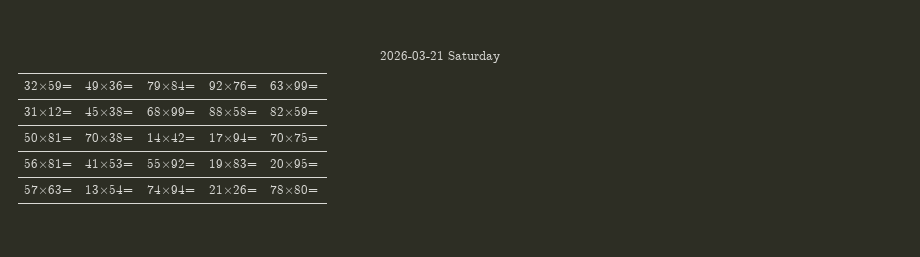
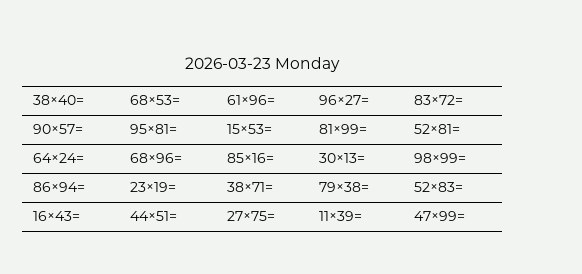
[380,51,500,63] [24,80,73,90] [85,81,134,90] [147,81,196,90] [209,81,258,90] [270,81,319,90] [24,107,73,116] [85,106,134,116] [147,107,196,116] [209,106,258,116] [270,106,319,116] [24,132,73,142] [85,133,134,142] [147,133,196,142] [209,133,258,142] [270,132,319,142] [24,158,73,168] [85,158,134,168] [147,158,196,168] [209,159,258,168] [270,158,319,168] [24,184,73,194] [85,184,134,194] [147,185,196,194] [209,185,258,194] [270,185,319,194] 2026-03-21 Saturday // 32×59= | 49×36= | 79×84= | 92×76= | 63×99= // 31×12= | 45×38= | 68×99= | 88×58= | 82×59= // 50×81= | 70×38= | 14×42= | 17×94= | 70×75= // 56×81= | 41×53= | 55×92= | 19×83= | 20×95= // 57×63= | 13×54= | 74×94= | 21×26= | 78×80= -> [184,57,341,72] [33,95,85,105] [130,95,181,105] [227,95,276,105] [319,95,370,105] [414,95,464,105] [33,124,84,134] [130,124,178,134] [227,124,273,134] [319,124,368,134] [414,124,461,134] [33,153,85,163] [130,153,183,163] [227,153,275,163] [319,153,366,163] [414,153,467,163] [33,182,86,192] [130,182,177,192] [227,182,274,192] [319,182,370,192] [414,182,464,192] [33,211,81,221] [130,211,178,221] [227,211,276,221] [319,211,363,221] [414,211,466,221] 2026-03-23 Monday // 38×40= | 68×53= | 61×96= | 96×27= | 83×72= // 90×57= | 95×81= | 15×53= | 81×99= | 52×81= // 64×24= | 68×96= | 85×16= | 30×13= | 98×99= // 86×94= | 23×19= | 38×71= | 79×38= | 52×83= // 16×43= | 44×51= | 27×75= | 11×39= | 47×99=

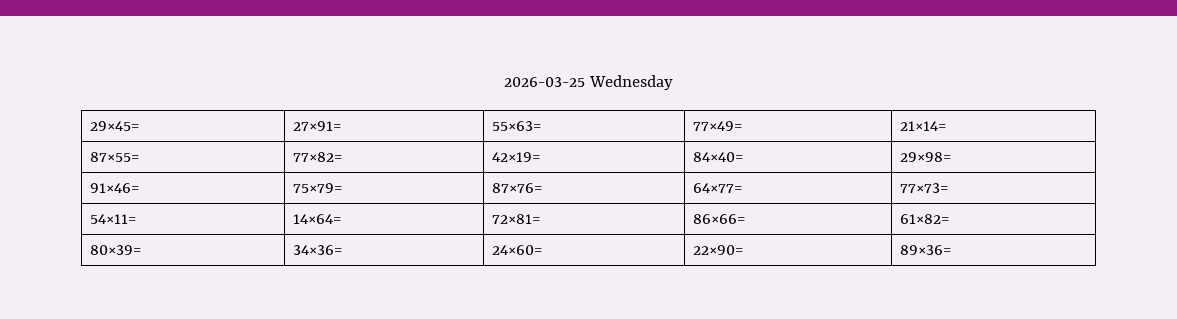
[184,57,341,72] [33,95,85,105] [130,95,181,105] [227,95,276,105] [319,95,370,105] [414,95,464,105] [33,124,84,134] [130,124,178,134] [227,124,273,134] [319,124,368,134] [414,124,461,134] [33,153,85,163] [130,153,183,163] [227,153,275,163] [319,153,366,163] [414,153,467,163] [33,182,86,192] [130,182,177,192] [227,182,274,192] [319,182,370,192] [414,182,464,192] [33,211,81,221] [130,211,178,221] [227,211,276,221] [319,211,363,221] [414,211,466,221] 2026-03-23 Monday // 38×40= | 68×53= | 61×96= | 96×27= | 83×72= // 90×57= | 95×81= | 15×53= | 81×99= | 52×81= // 64×24= | 68×96= | 85×16= | 30×13= | 98×99= // 86×94= | 23×19= | 38×71= | 79×38= | 52×83= // 16×43= | 44×51= | 27×75= | 11×39= | 47×99= -> [504,75,673,90] [89,121,139,131] [292,121,341,131] [491,121,541,131] [692,121,742,131] [899,121,946,131] [89,152,139,162] [292,152,342,162] [491,152,540,162] [692,152,743,162] [899,152,951,162] [89,183,139,193] [292,183,342,193] [491,183,542,193] [692,183,742,193] [899,183,948,193] [89,214,136,224] [292,214,341,224] [491,214,540,224] [692,214,745,224] [899,214,949,224] [89,245,141,255] [292,245,342,255] [491,245,542,255] [692,245,743,255] [899,245,951,255] 2026-03-25 Wednesday // 29×45= | 27×91= | 55×63= | 77×49= | 21×14= // 87×55= | 77×82= | 42×19= | 84×40= | 29×98= // 91×46= | 75×79= | 87×76= | 64×77= | 77×73= // 54×11= | 14×64= | 72×81= | 86×66= | 61×82= // 80×39= | 34×36= | 24×60= | 22×90= | 89×36=

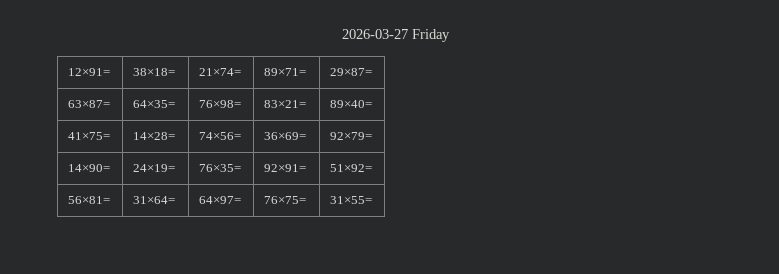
[504,75,673,90] [89,121,139,131] [292,121,341,131] [491,121,541,131] [692,121,742,131] [899,121,946,131] [89,152,139,162] [292,152,342,162] [491,152,540,162] [692,152,743,162] [899,152,951,162] [89,183,139,193] [292,183,342,193] [491,183,542,193] [692,183,742,193] [899,183,948,193] [89,214,136,224] [292,214,341,224] [491,214,540,224] [692,214,745,224] [899,214,949,224] [89,245,141,255] [292,245,342,255] [491,245,542,255] [692,245,743,255] [899,245,951,255] 2026-03-25 Wednesday // 29×45= | 27×91= | 55×63= | 77×49= | 21×14= // 87×55= | 77×82= | 42×19= | 84×40= | 29×98= // 91×46= | 75×79= | 87×76= | 64×77= | 77×73= // 54×11= | 14×64= | 72×81= | 86×66= | 61×82= // 80×39= | 34×36= | 24×60= | 22×90= | 89×36= -> [341,29,450,42] [68,68,111,76] [133,68,176,76] [199,68,242,76] [264,68,307,76] [330,68,373,76] [68,100,111,108] [133,100,176,108] [199,100,242,108] [264,100,307,108] [330,100,373,108] [68,132,111,140] [133,132,176,140] [199,132,242,140] [264,132,307,140] [330,132,373,140] [68,164,111,172] [133,164,176,172] [199,164,242,172] [264,164,307,172] [330,164,373,172] [68,196,111,204] [133,196,176,204] [199,196,242,204] [264,196,307,204] [330,196,373,204] 2026-03-27 Friday // 12×91= | 38×18= | 21×74= | 89×71= | 29×87= // 63×87= | 64×35= | 76×98= | 83×21= | 89×40= // 41×75= | 14×28= | 74×56= | 36×69= | 92×79= // 14×90= | 24×19= | 76×35= | 92×91= | 51×92= // 56×81= | 31×64= | 64×97= | 76×75= | 31×55=

